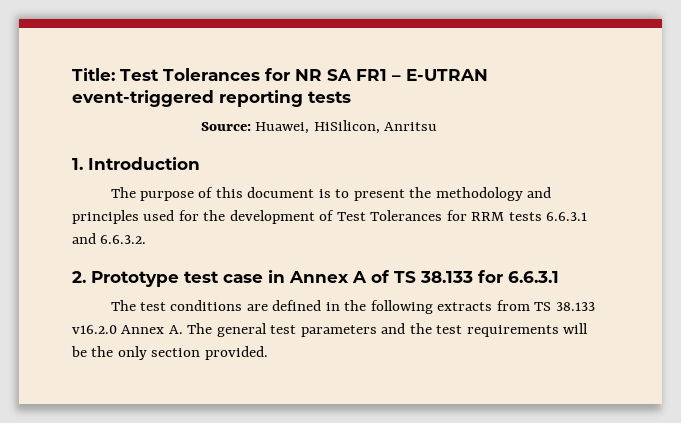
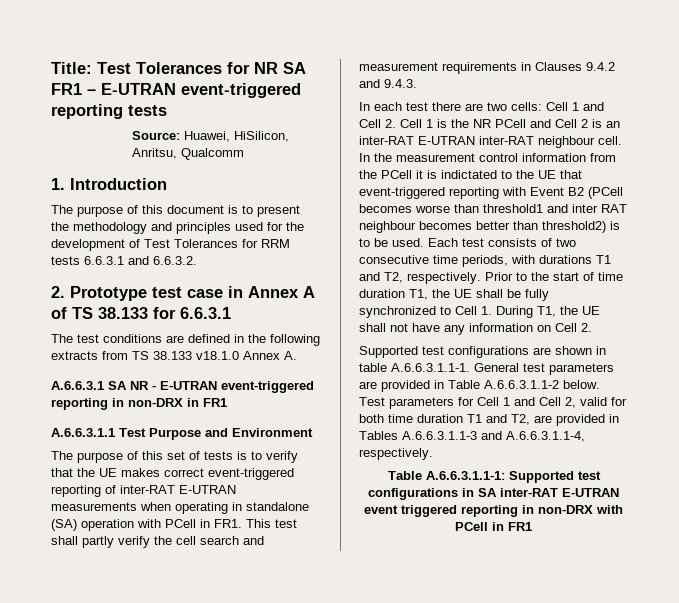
[384,122,438,131] Anritsu -> [131,148,244,160] Anritsu, Qualcomm
[72,325,117,334] v16.2.0 -> [196,351,239,360] v18.1.0
[187,323,589,337] [71,346,268,360] The general test parameters and the test requirements will be the only section provided. -> [51,381,314,393] [51,398,227,410] [51,428,313,440] [51,451,298,463] [51,468,294,480] [51,485,236,497] [51,502,309,514] [51,519,297,531] [51,536,264,548] [359,62,615,74] [359,79,417,88] [359,102,604,111] [359,119,620,128] [359,136,622,148] [359,153,616,162] [359,170,582,179] [359,187,623,199] [359,204,627,213] [359,221,620,233] [359,238,576,247] [359,255,611,267] [359,272,623,284] [359,289,549,301] [359,306,600,318] [359,323,592,335] [359,346,606,358] [359,363,614,375] [359,380,600,392] [359,397,627,409] [359,414,619,426] [359,431,585,442] [359,448,433,460] [387,471,601,483] [368,488,619,500] [364,505,623,517] [455,522,532,531] // A.6.6.3.1 SA NR - E-UTRAN event-triggered reporting in non-DRX in FR1 // A.6.6.3.1.1 Test Purpose and Environment // The purpose of this set of tests is to verify that the UE makes correct event-triggered reporting of inter-RAT E-UTRAN measurements when operating in standalone (SA) operation with PCell in FR1. This test shall partly verify the cell search and measurement requirements in Clauses 9.4.2 and 9.4.3. // In each test there are two cells: Cell 1 and Cell 2. Cell 1 is the NR PCell and Cell 2 is an inter-RAT E-UTRAN inter-RAT neighbour cell. In the measurement control information from the PCell it is indictated to the UE that event-triggered reporting with Event B2 (PCell becomes worse than threshold1 and inter RAT neighbour becomes better than threshold2) is to be used. Each test consists of two consecutive time periods, with durations T1 and T2, respectively. Prior to the start of time duration T1, the UE shall be fully synchronized to Cell 1. During T1, the UE shall not have any information on Cell 2. // Supported test configurations are shown in table A.6.6.3.1.1-1. General test parameters are provided in Table A.6.6.3.1.1-2 below. Test parameters for Cell 1 and Cell 2, valid for both time duration T1 and T2, are provided in Tables A.6.6.3.1.1-3 and A.6.6.3.1.1-4, respectively. // Table A.6.6.3.1.1-1: Supported test configurations in SA inter-RAT E-UTRAN event triggered reporting in non-DRX with PCell in FR1

